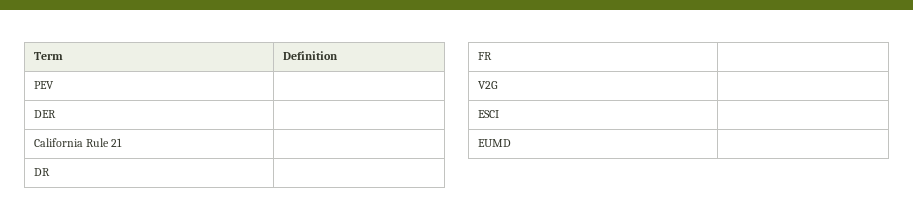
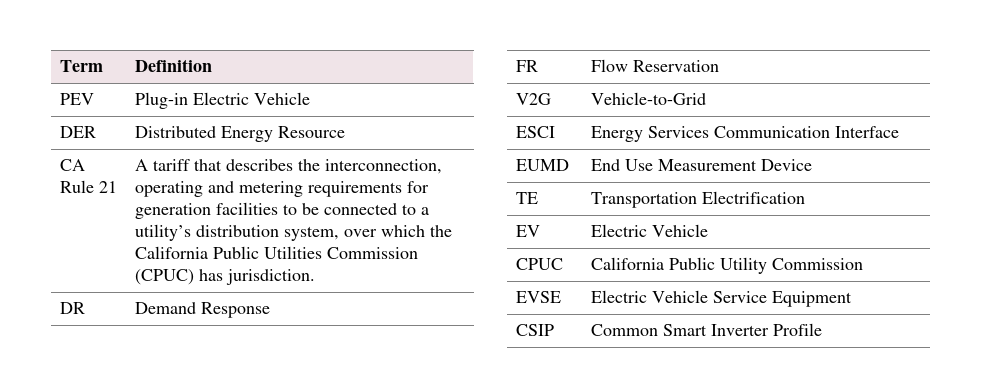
[33,110,56,118] [33,138,123,147] // DER | // California Rule 21 | -> [135,92,311,109] [60,126,97,138] [135,126,346,142] [60,159,86,171] [60,180,118,193] [135,159,443,174] [135,181,430,197] [135,202,430,219] [135,224,453,241] [135,246,419,259] [135,269,316,285] Plug-in Electric Vehicle // DER | Distributed Energy Resource // CA Rule 21 | A tariff that describes the interconnection, operating and metering requirements for generation facilities to be connected to a utility’s distribution system, over which the California Public Utilities Commission (CPUC) has jurisdiction.
(50, 172) none -> [135,302,271,318] Demand Response
(492, 56) none -> [591,59,720,72] Flow Reservation
(498, 85) none -> [591,92,707,105] Vehicle-to-Grid
[477,139,511,147] // EUMD | -> [591,126,900,142] [516,159,570,171] [591,159,813,171] [516,192,539,204] [591,191,806,208] [516,225,541,237] [591,224,709,237] [516,258,564,270] [591,257,864,274] [516,291,562,303] [591,290,853,307] [516,324,555,336] [591,323,823,336] Energy Services Communication Interface // EUMD | End Use Measurement Device // TE | Transportation Electrification // EV | Electric Vehicle // CPUC | California Public Utility Commission // EVSE | Electric Vehicle Service Equipment // CSIP | Common Smart Inverter Profile

